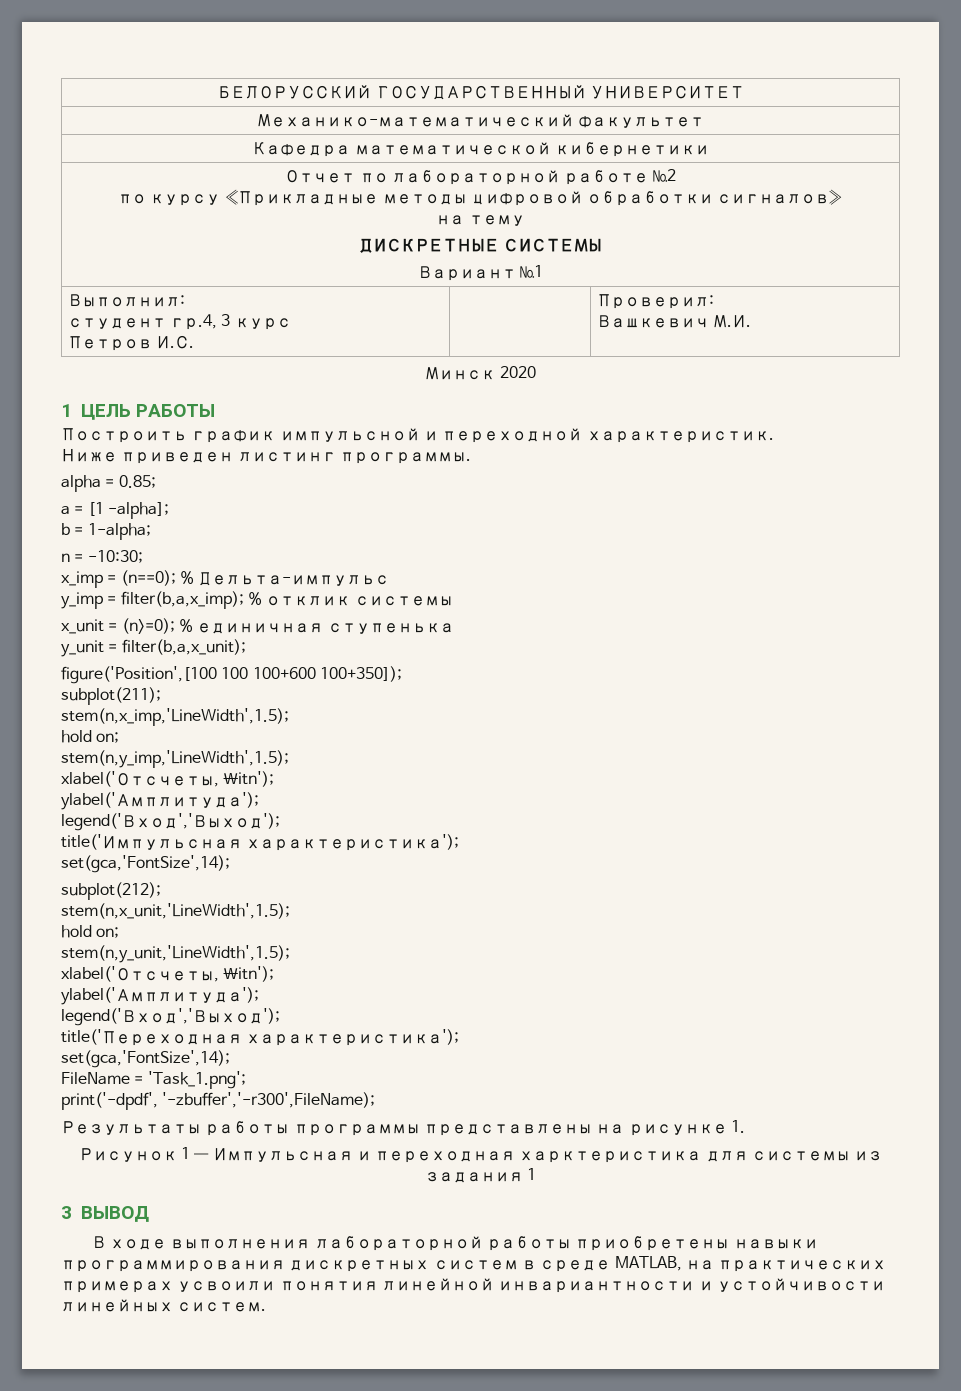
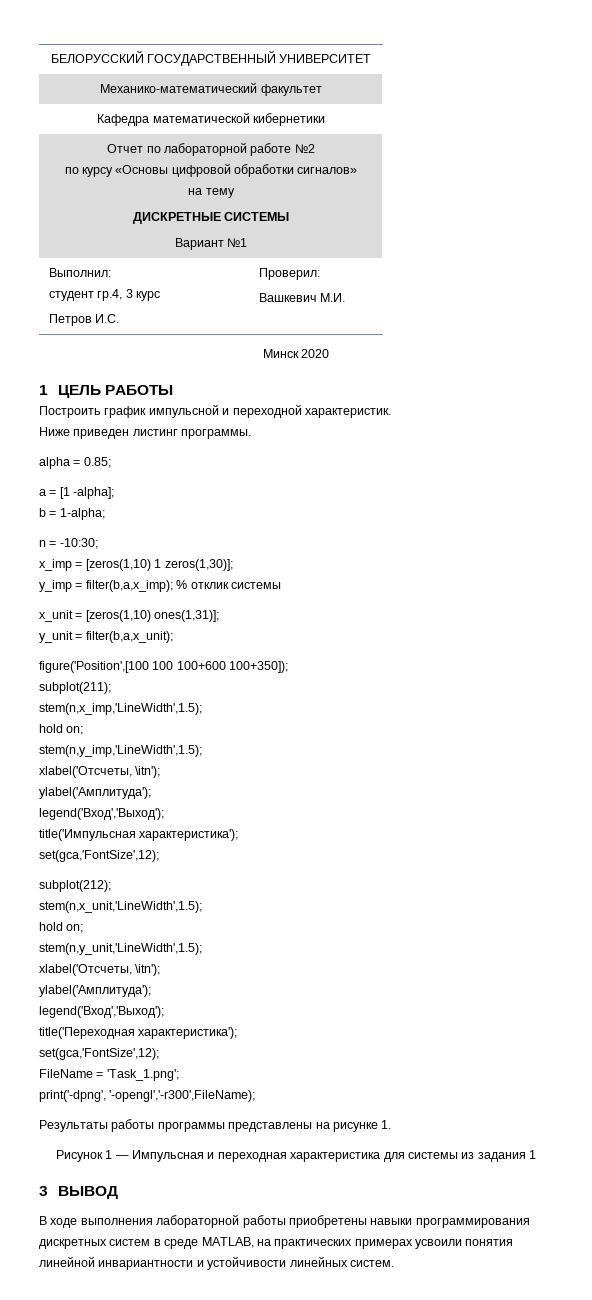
[224,189,467,206] «Прикладные методы -> [115,165,169,174] «Основы
[120,570,390,586] (n==0); % Дельта-импульс -> [85,559,233,571] [zeros(1,10) 1 zeros(1,30)];
[121,618,454,634] (n>=0); % единичная ступенька -> [85,610,220,622] [zeros(1,10) ones(1,31)];
[61,855,230,873] set(gca,'FontSize',14); -> [39,850,159,862] set(gca,'FontSize',12);
[61,1050,230,1068] set(gca,'FontSize',14); -> [39,1048,159,1060] set(gca,'FontSize',12);
[61,1092,376,1110] print('-dpdf', '-zbuffer','-r300',FileName); -> [39,1090,256,1102] print('-dpng', '-opengl','-r300',FileName);
[519,1151,702,1163] харктеристика -> [290,1152,381,1162] характеристика

